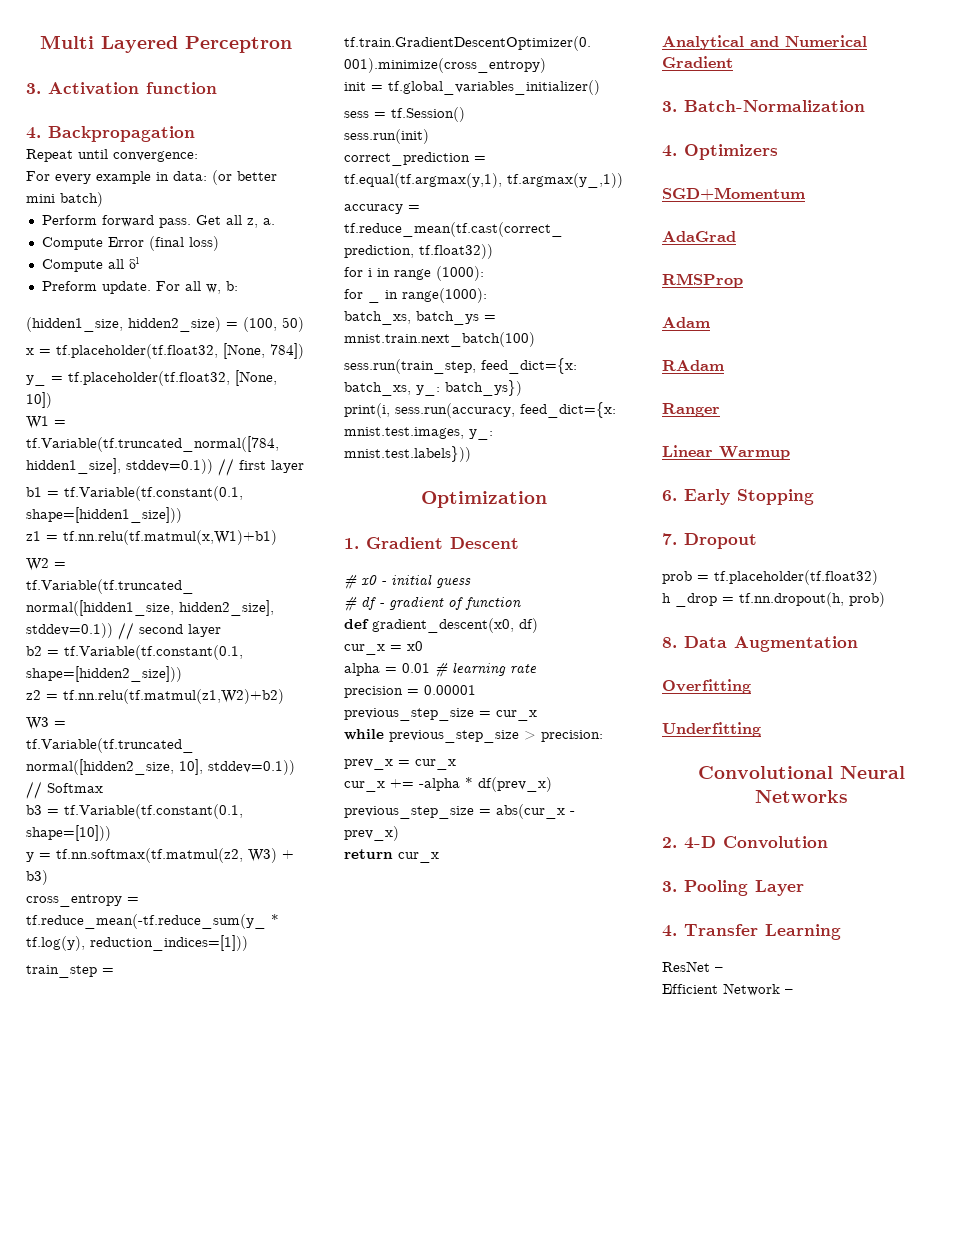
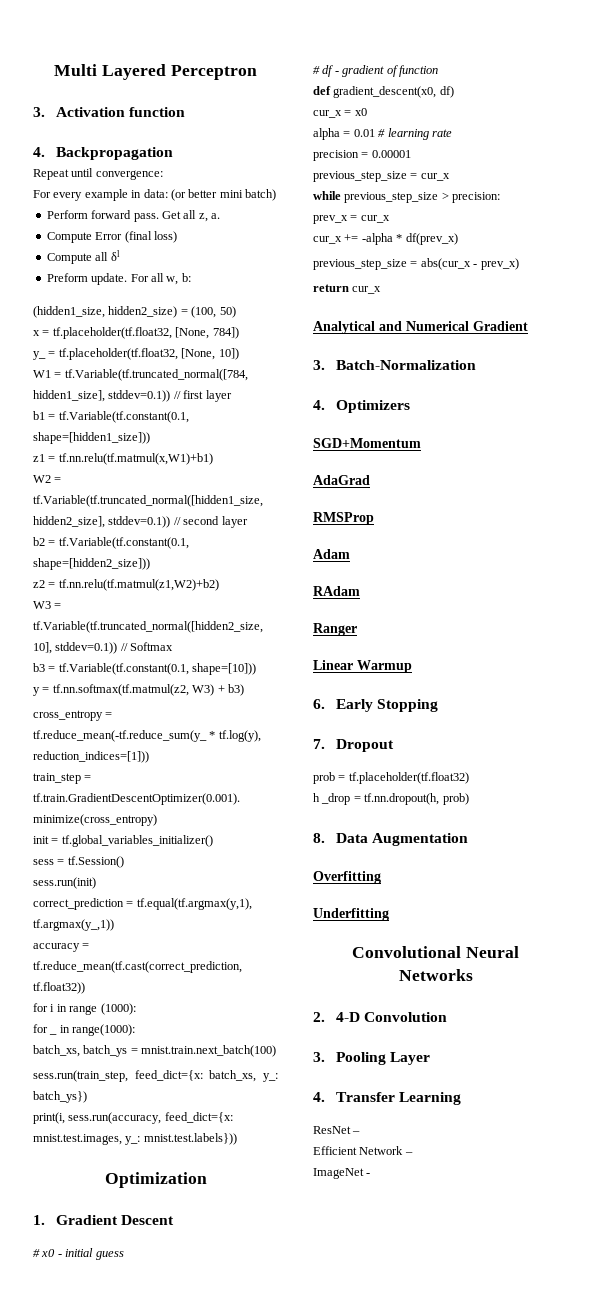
(793, 991) none -> [313,1168,371,1179] // ImageNet -

